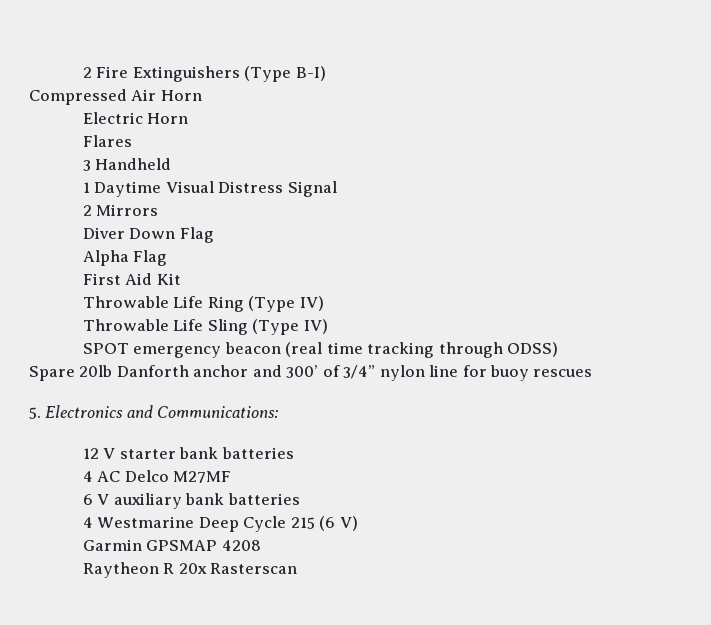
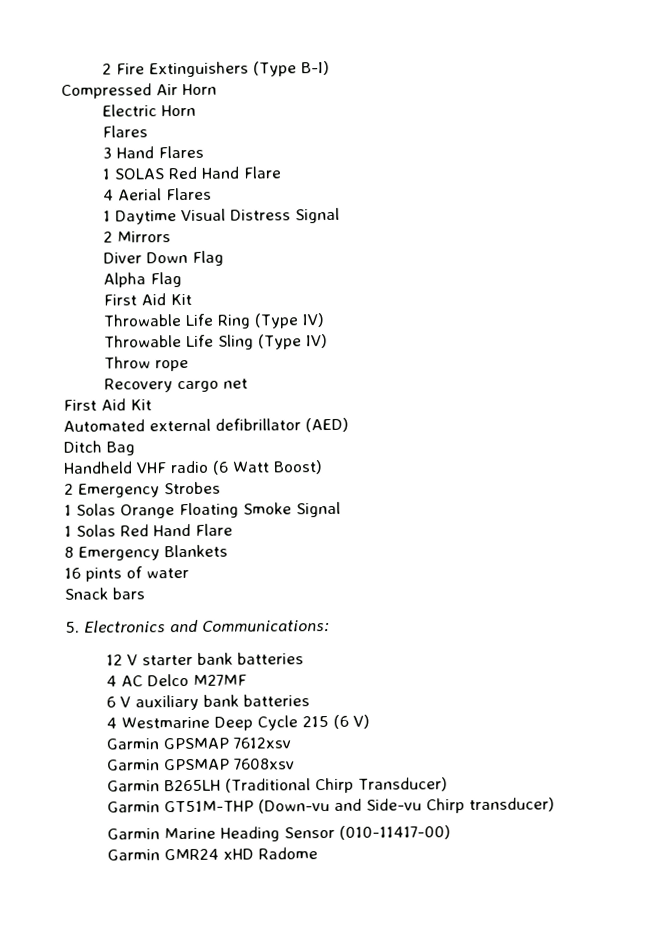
[95,158,172,170] Handheld -> [115,145,204,159] [101,166,281,180] [102,187,212,201] Hand Flares // 1 SOLAS Red Hand Flare // 4 Aerial Flares
[82,342,559,358] [29,365,593,381] SPOT emergency beacon (real time tracking through ODSS) // Spare 20lb Danforth anchor and 300’ of 3/4” nylon line for buoy rescues -> [103,356,189,372] [103,378,248,393] [63,398,152,411] [63,417,349,433] [63,440,135,456] [63,460,323,475] [64,481,221,498] [64,501,341,519] [64,523,233,537] [64,544,228,561] [64,566,189,582] [64,587,145,600] Throw rope // Recovery cargo net // First Aid Kit // Automated external defibrillator (AED) // Ditch Bag // Handheld VHF radio (6 Watt Boost) // 2 Emergency Strobes // 1 Solas Orange Floating Smoke Signal // 1 Solas Red Hand Flare // 8 Emergency Blankets // 16 pints of water // Snack bars
[221,540,261,551] [82,562,298,578] 4208 // Raytheon R 20x Rasterscan -> [232,737,291,749] [106,758,295,771] [106,777,448,794] [106,797,555,814] [106,825,451,842] [106,847,318,861] 7612xsv // Garmin GPSMAP 7608xsv // Garmin B265LH (Traditional Chirp Transducer) // Garmin GT51M-THP (Down-vu and Side-vu Chirp transducer) // Garmin Marine Heading Sensor (010-11417-00) // Garmin GMR24 xHD Radome

